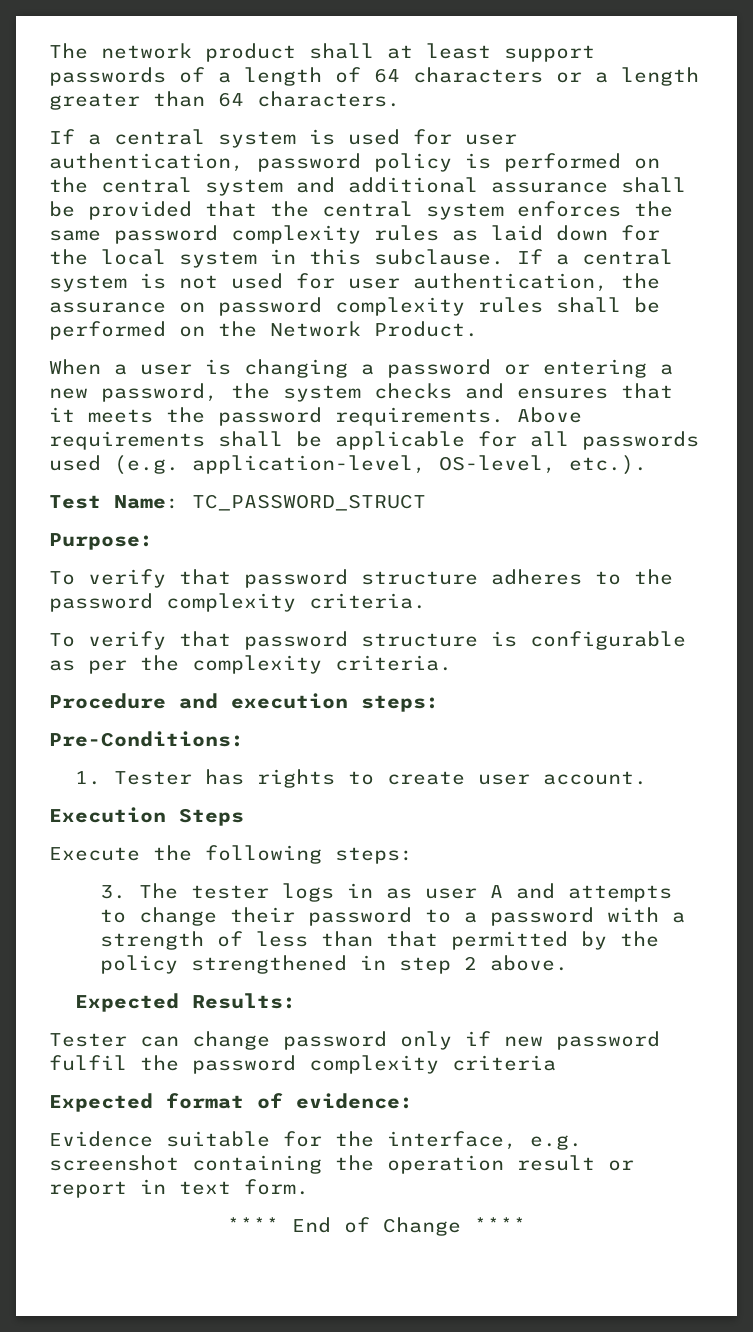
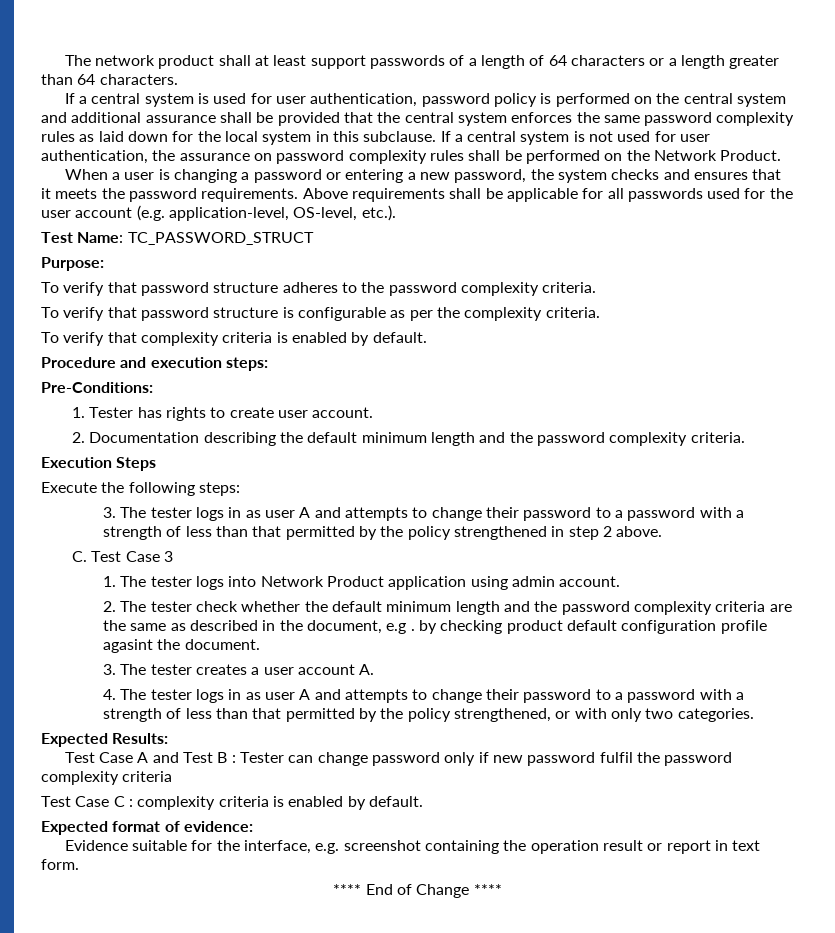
(101, 463) none -> [744,188,793,199] [41,207,133,218] for the user account
(452, 663) none -> [41,332,427,346] // To verify that complexity criteria is enabled by default.
(647, 778) none -> [72,432,745,446] // 2. Documentation describing the default minimum length and the password complexity criteria.
[74,993,296,1012] Expected Results: // -> [72,551,173,562] [103,576,621,590] [103,601,792,615] [103,620,767,634] [103,639,260,653] [103,664,375,675] [103,689,744,703] [103,708,754,722] [41,733,169,747] [64,752,236,763] C. Test Case 3 // 1. The tester logs into Network Product application using admin account. // 2. The tester check whether the default minimum length and the password complexity criteria are the same as described in the document, e.g . by checking product default configuration profile agasint the document. // 3. The tester creates a user account A. // 4. The tester logs in as user A and attempts to change their password to a password with a strength of less than that permitted by the policy strengthened, or with only two categories. // Expected Results: // Test Case A and Test B :
(556, 1063) none -> [41,796,423,810] // Test Case C : complexity criteria is enabled by default.

